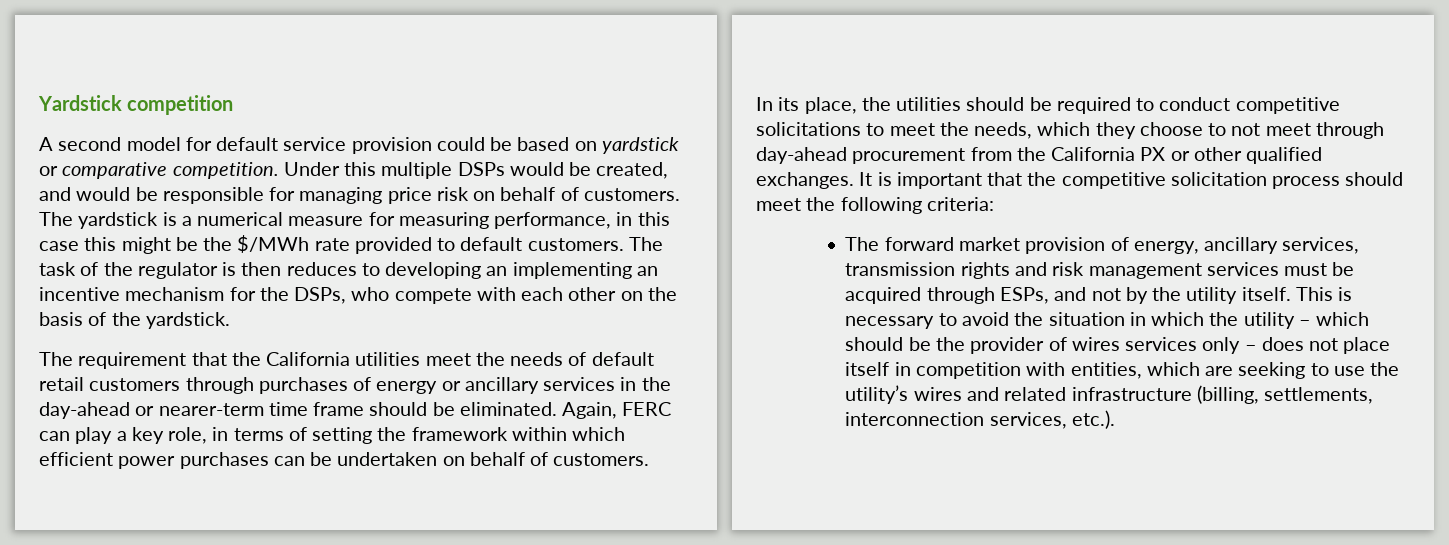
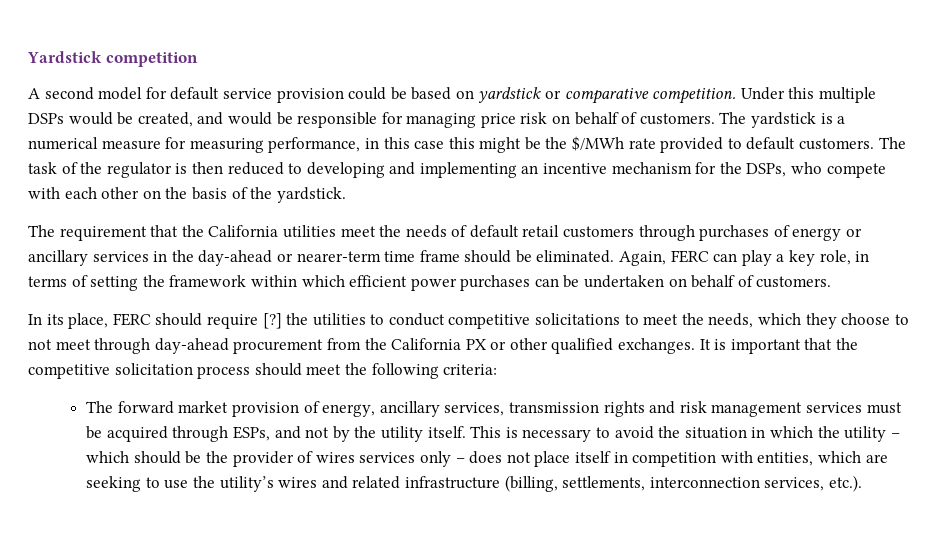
[286,262,357,276] reduces -> [227,162,284,175] reduced
[486,266,508,276] an -> [389,162,416,175] and
[861,97,1131,114] the utilities should be required -> [112,313,366,329] FERC should require [?] the utilities

